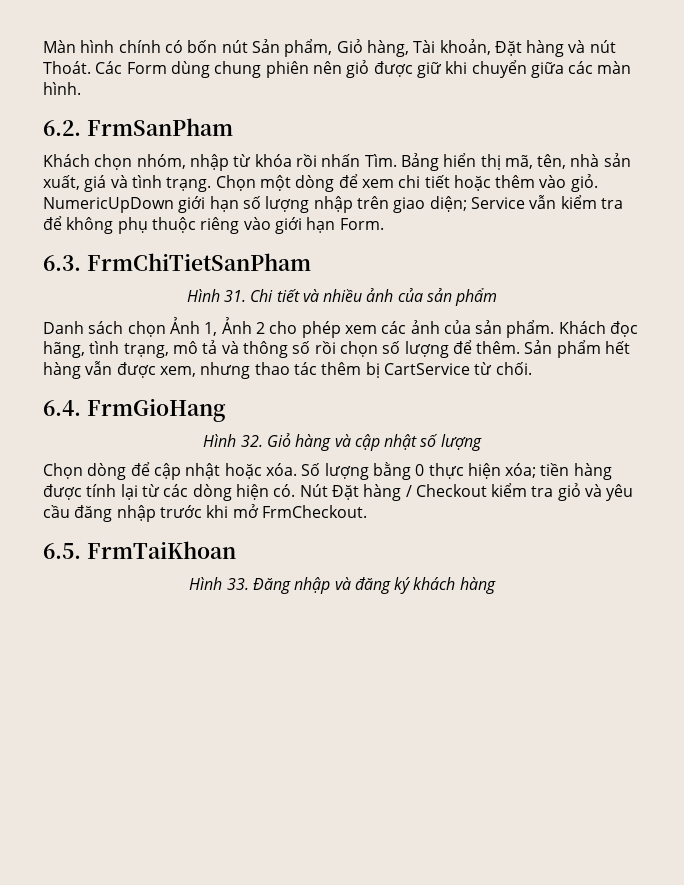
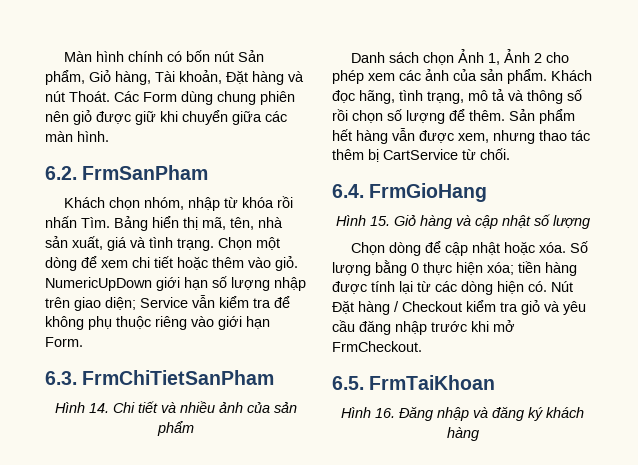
[223,290,246,302] 31. -> [88,403,109,413] 14.
[240,435,263,447] 32. -> [369,216,390,226] 15.
[226,578,249,590] 33. -> [375,408,395,418] 16.

